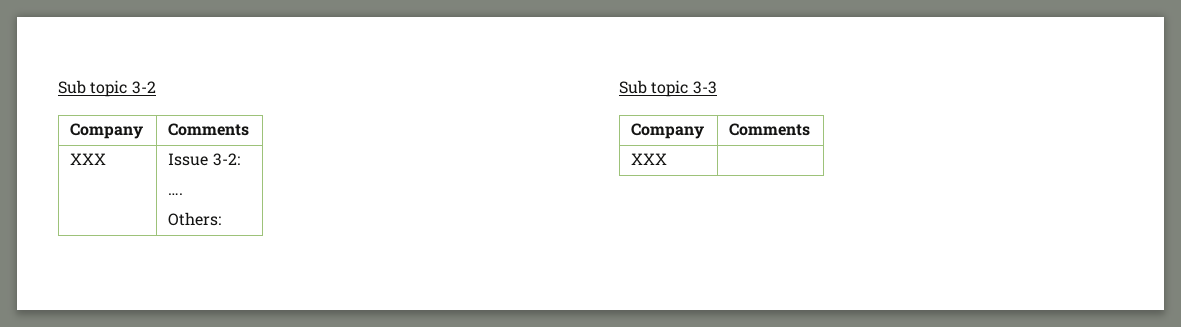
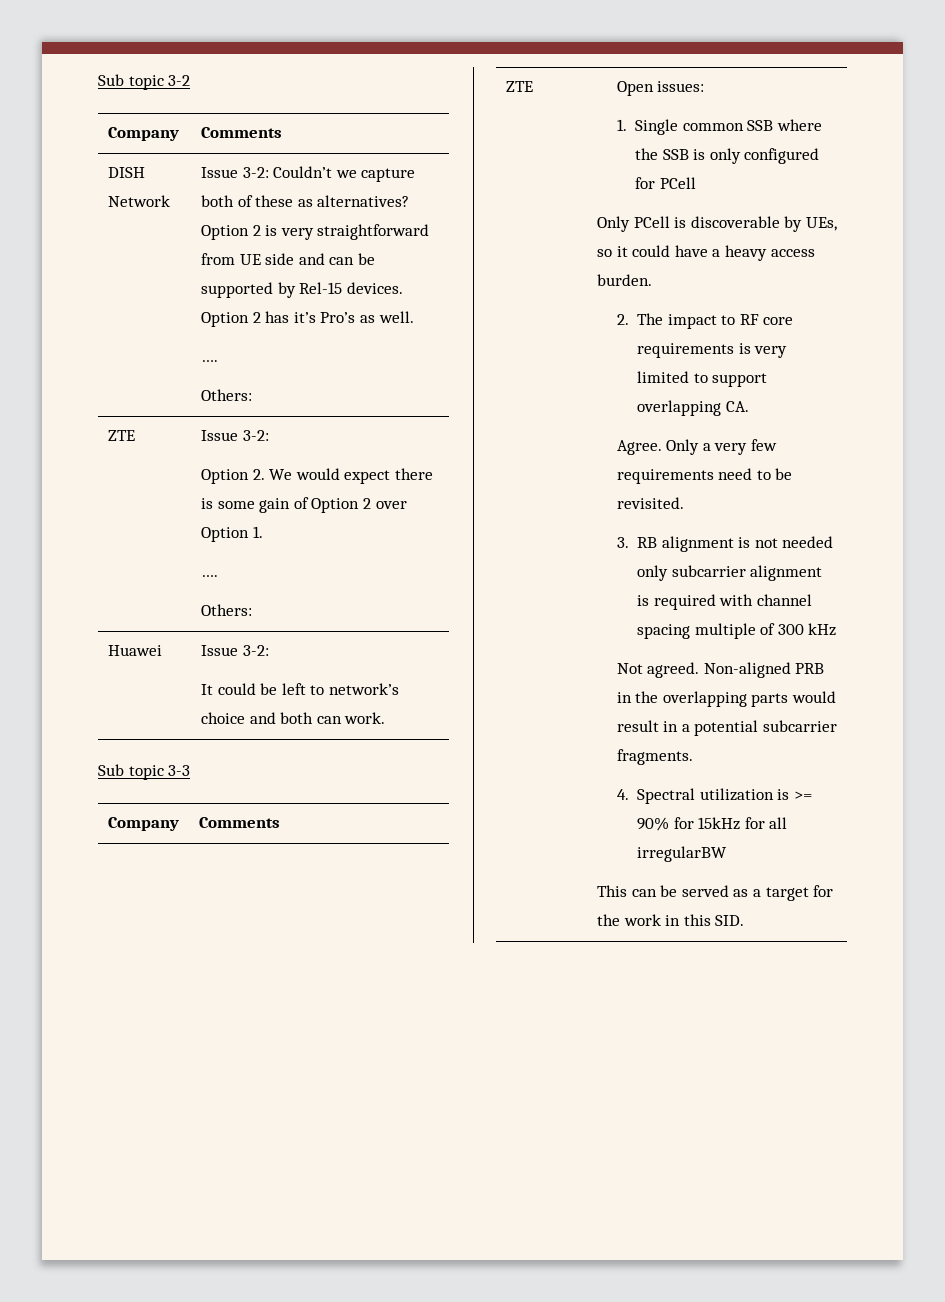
[70,153,107,165] [168,153,240,166] [168,193,184,195] [168,212,222,226] XXX | Issue 3-2: // …. // Others: -> [107,167,145,178] [107,195,170,207] [200,166,416,182] [200,195,410,207] [200,224,430,240] [200,253,375,265] [200,282,403,298] [200,311,414,327] [200,360,218,362] [200,389,252,401] [107,430,135,441] [200,430,269,441] [200,468,433,484] [200,497,407,513] [200,526,263,542] [200,575,218,577] [200,604,252,616] [107,645,162,656] [200,645,269,656] [200,683,399,695] [200,712,386,724] DISH Network | Issue 3-2: Couldn’t we capture both of these as alternatives? Option 2 is very straightforward from UE side and can be supported by Rel-15 devices. Option 2 has it’s Pro’s as well. // …. // Others: // ZTE | Issue 3-2: // Option 2. We would expect there is some gain of Option 2 over Option 1. // …. // Others: // Huawei | Issue 3-2: // It could be left to network’s choice and both can work.
[631,153,668,165] XXX | -> [505,81,533,92] [616,81,705,96] [616,119,822,135] [635,148,820,164] [635,177,696,189] [596,216,837,232] [596,245,815,261] [596,274,652,286] [616,313,794,329] [637,343,788,358] [637,371,768,387] [637,400,749,416] [616,439,777,455] [616,468,793,484] [616,497,684,509] [616,536,834,552] [637,565,823,581] [637,594,812,610] [637,623,837,639] [616,662,825,678] [616,691,836,707] [616,720,837,736] [616,749,693,765] [616,788,812,804] [637,817,788,831] [637,846,728,862] [596,885,834,901] [596,914,745,926] ZTE | Open issues: // 1. Single common SSB where the SSB is only configured for PCell // Only PCell is discoverable by UEs, so it could have a heavy access burden. // 2. The impact to RF core requirements is very limited to support overlapping CA. // Agree. Only a very few requirements need to be revisited. // 3. RB alignment is not needed only subcarrier alignment is required with channel spacing multiple of 300 kHz // Not agreed. Non-aligned PRB in the overlapping parts would result in a potential subcarrier fragments. // 4. Spectral utilization is >= 90% for 15kHz for all irregularBW // This can be served as a target for the work in this SID.

